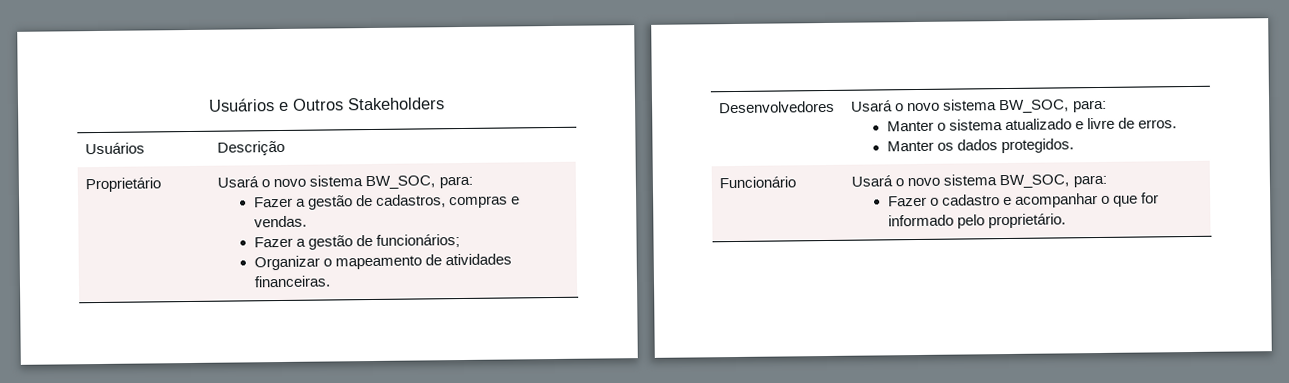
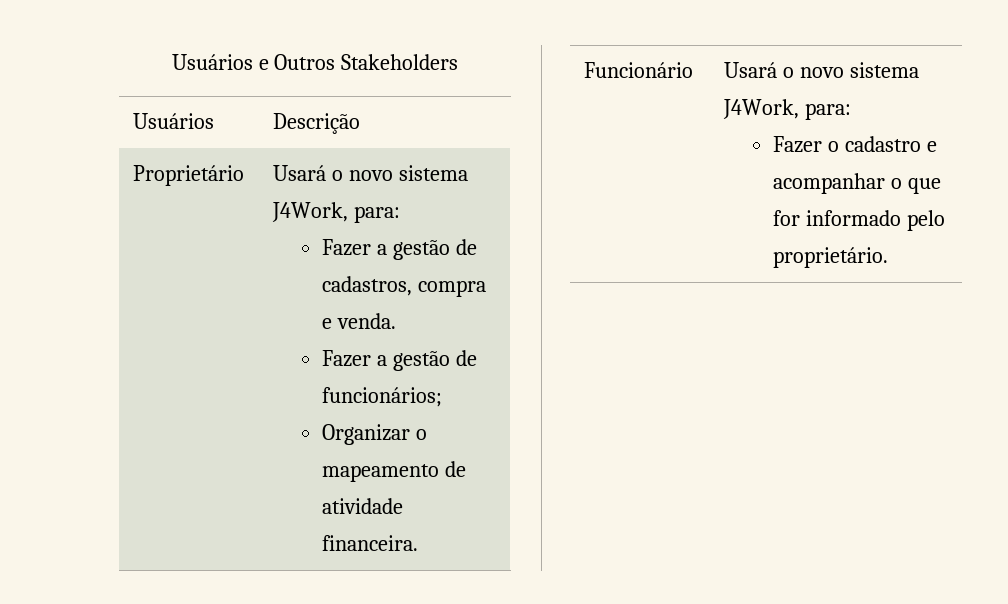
[365,175,436,190] BW_SOC, -> [272,202,349,222] J4Work,
[448,195,520,209] [253,215,307,228] compras e vendas. -> [417,280,486,297] [321,313,396,329] compra e venda.
[444,253,512,266] [253,275,331,288] [719,100,836,114] [851,99,1107,114] [886,117,1177,132] [886,138,1074,154] atividades financeiras. // Desenvolvedores | Usará o novo sistema BW_SOC, para: // Manter o sistema atualizado e livre de erros. // Manter os dados protegidos. -> [321,498,403,514] [321,535,418,551] atividade financeira.
[999,174,1070,189] BW_SOC, -> [723,99,800,119] J4Work,

